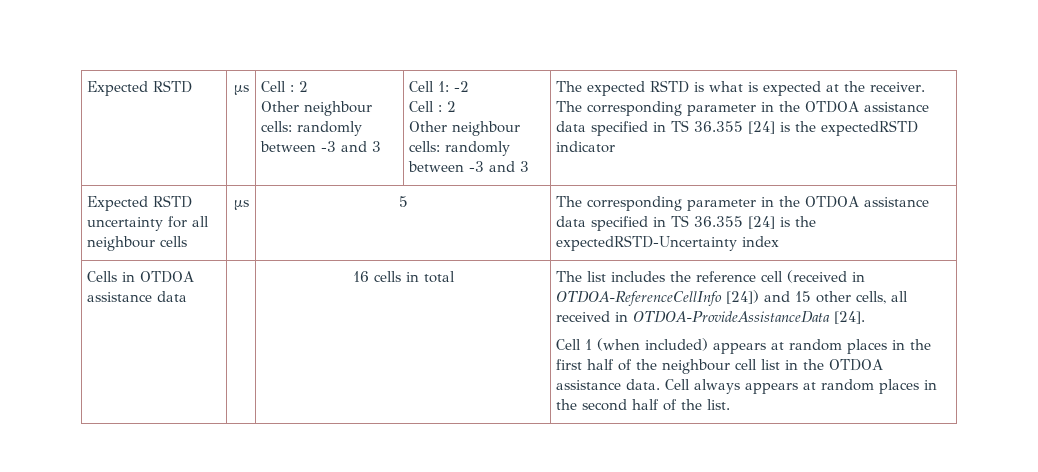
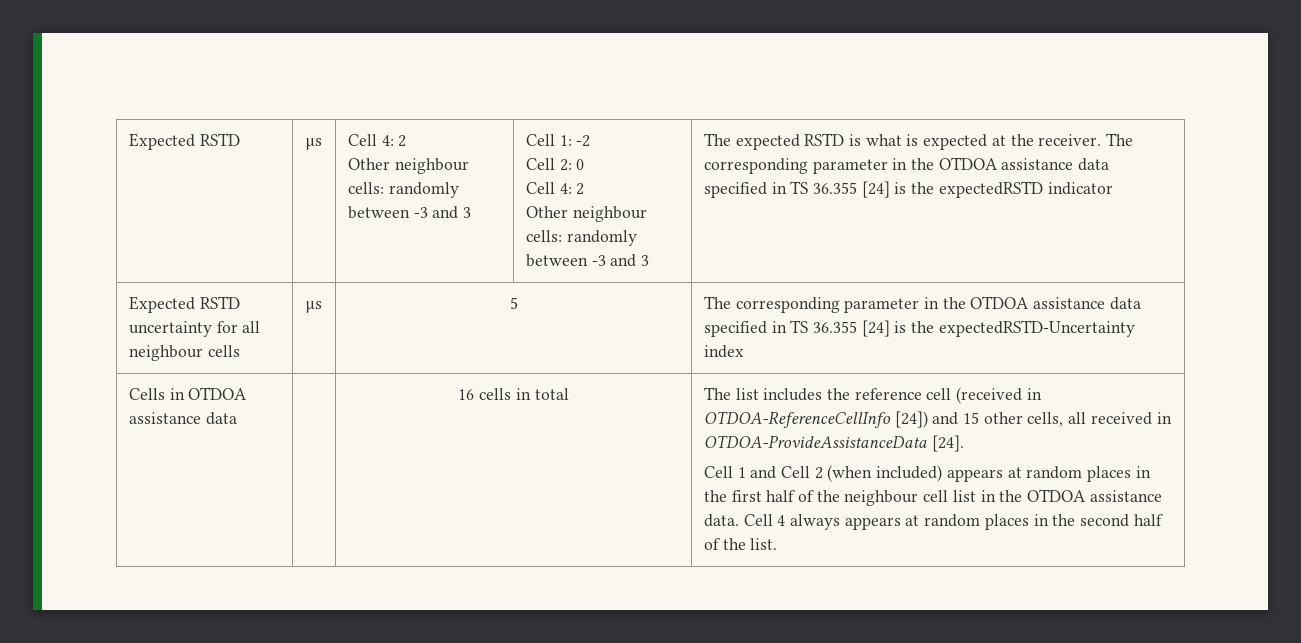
[290,85,295,92] : -> [381,135,394,146] 4:
[438,105,443,112] : -> [559,159,585,171] [525,182,572,194] 2: 0 // Cell 4:
(593, 344) none -> [750,466,823,479] and Cell 2
(691, 384) none -> [777,515,786,526] 4

